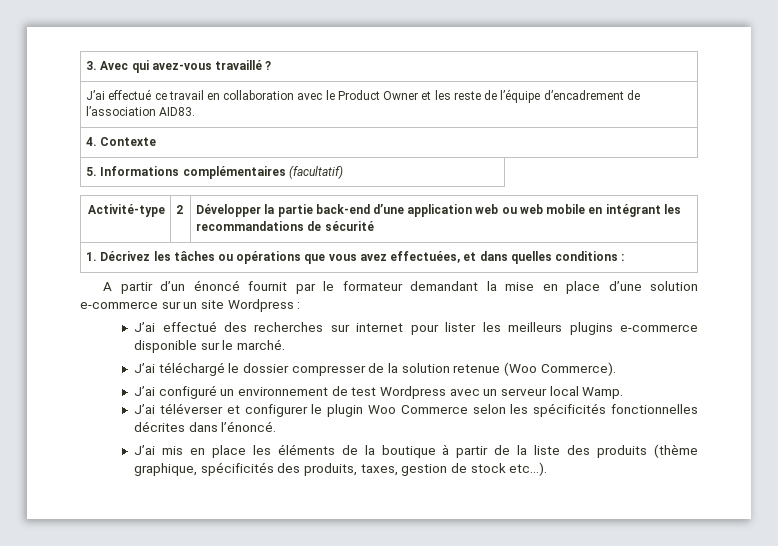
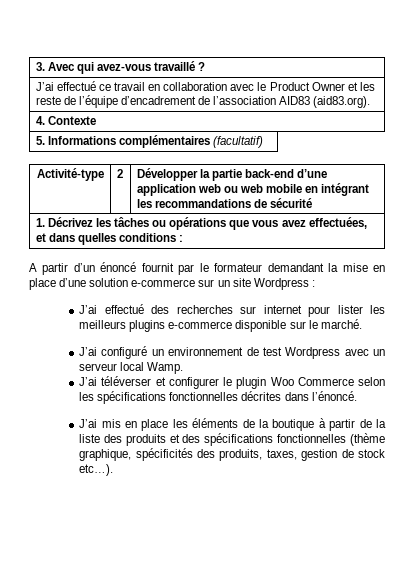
[159,107,196,116] AID83. -> [279,96,371,108] AID83 (aid83.org).
[134,362,616,376] // J’ai téléchargé le dossier compresser de la solution retenue (Woo Commerce). -> (362, 324) none
[533,403,607,417] spécificités -> [97,391,167,404] spécifications
(648, 451) none -> [169,433,347,446] et des spécifications fonctionnelles

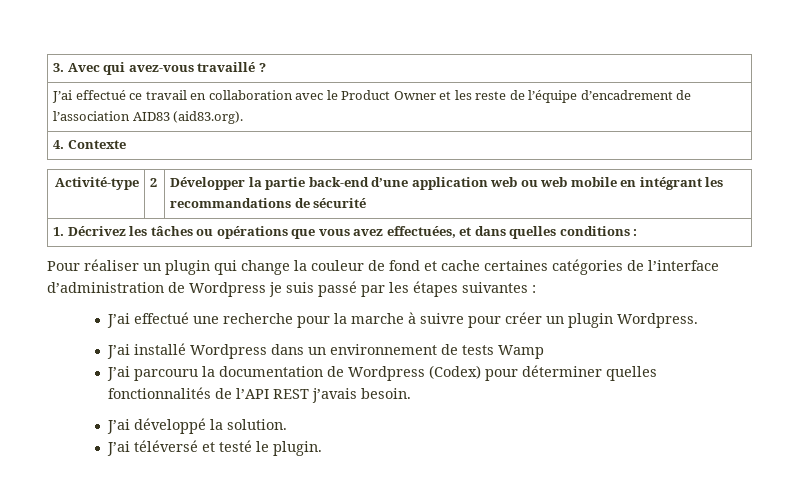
[35,135,264,148] // 5. Informations complémentaires (facultatif) -> (126, 144) none
[29,262,385,275] [29,278,315,290] [79,304,385,317] [79,319,362,332] [79,346,385,359] [79,362,184,374] [79,376,385,389] [79,391,357,404] [79,418,387,431] [79,433,385,446] [79,448,386,461] [79,464,114,476] A partir d’un énoncé fournit par le formateur demandant la mise en place d’une solution e-commerce sur un site Wordpress : // J’ai effectué des recherches sur internet pour lister les meilleurs plugins e-commerce disponible sur le marché. // J’ai configuré un environnement de test Wordpress avec un serveur local Wamp. // J’ai téléverser et configurer le plugin Woo Commerce selon les spécifications fonctionnelles décrites dans l’énoncé. // J’ai mis en place les éléments de la boutique à partir de la liste des produits et des spécifications fonctionnelles (thème graphique, spécificités des produits, taxes, gestion de stock etc…). -> [47,259,719,275] [47,281,536,297] [106,312,698,328] [106,343,544,359] [106,365,657,381] [107,387,411,403] [106,418,287,434] [106,440,322,456] Pour réaliser un plugin qui change la couleur de fond et cache certaines catégories de l’interface d’administration de Wordpress je suis passé par les étapes suivantes : // J’ai effectué une recherche pour la marche à suivre pour créer un plugin Wordpress. // J’ai installé Wordpress dans un environnement de tests Wamp // J’ai parcouru la documentation de Wordpress (Codex) pour déterminer quelles fonctionnalités de l’API REST j’avais besoin. // J’ai développé la solution. // J’ai téléversé et testé le plugin.

